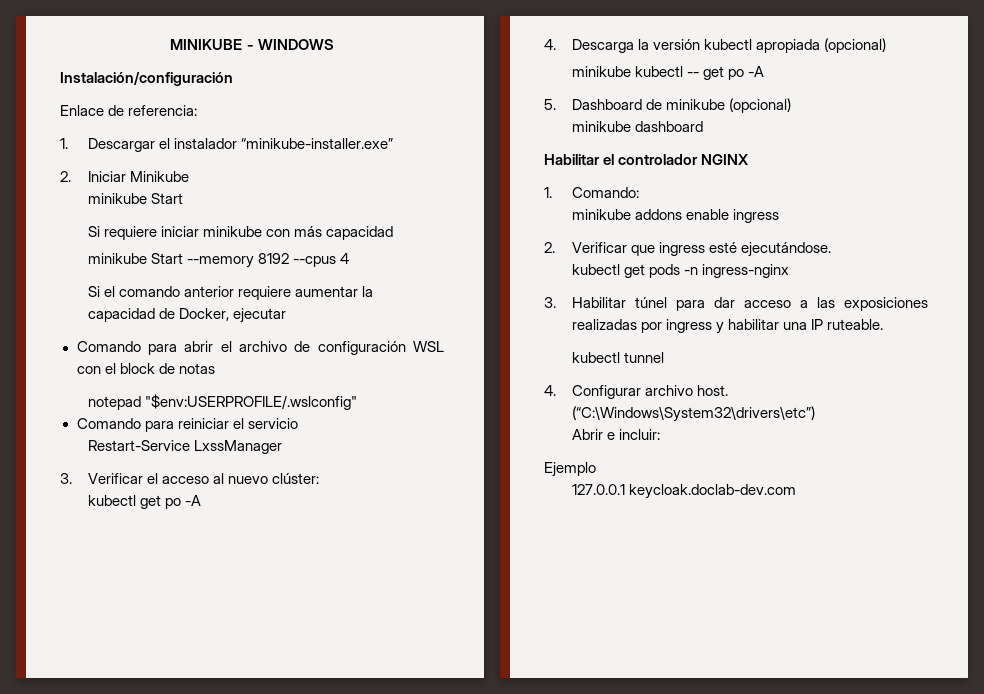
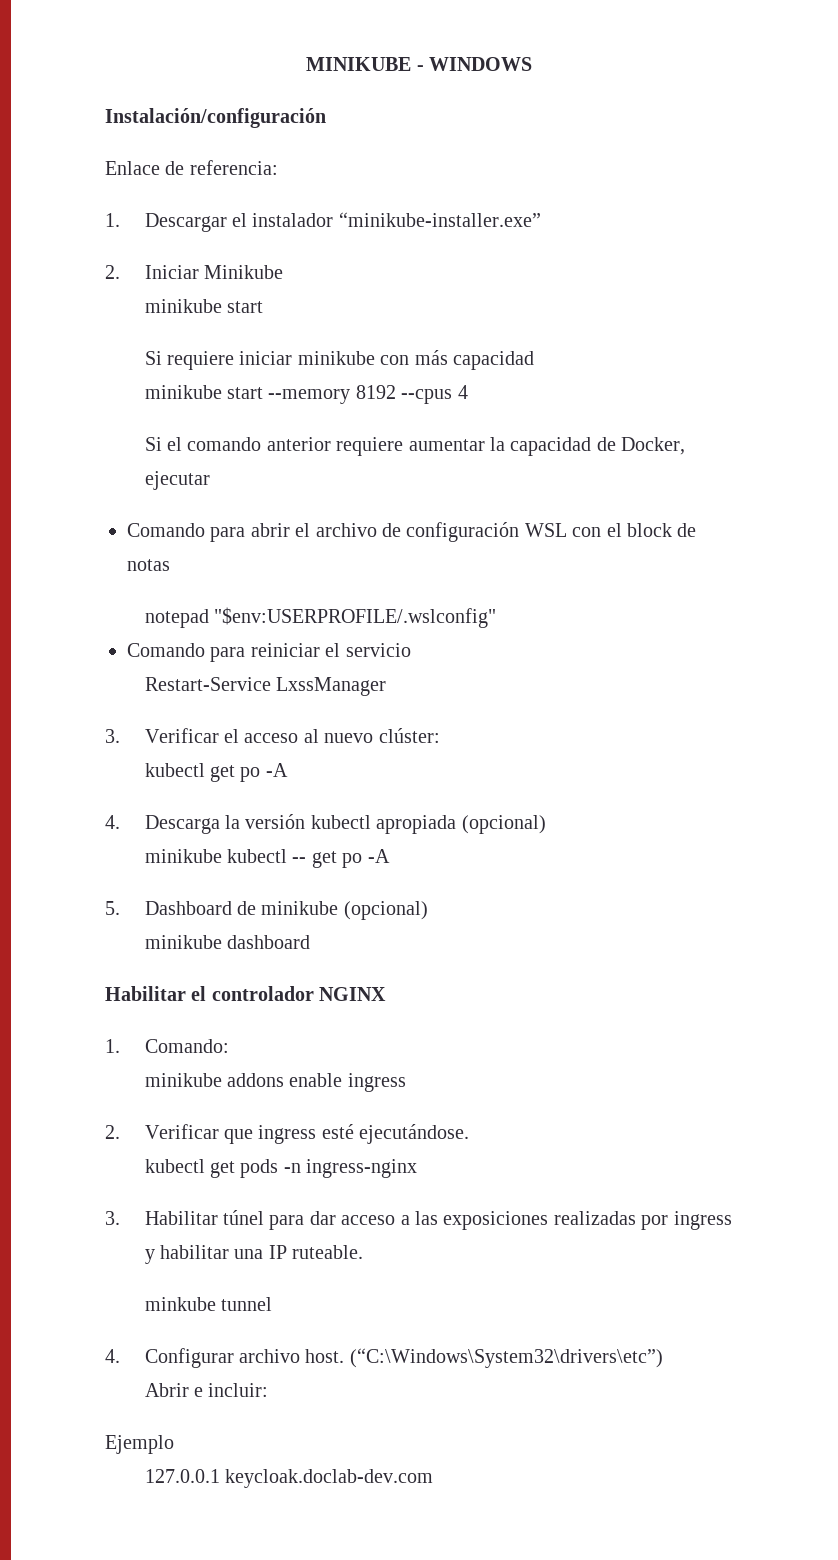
[150,193,183,204] Start -> [227,301,264,313] start
[150,253,183,264] Start -> [227,387,264,399] start
[571,352,620,363] kubectl -> [144,1297,216,1311] minkube

